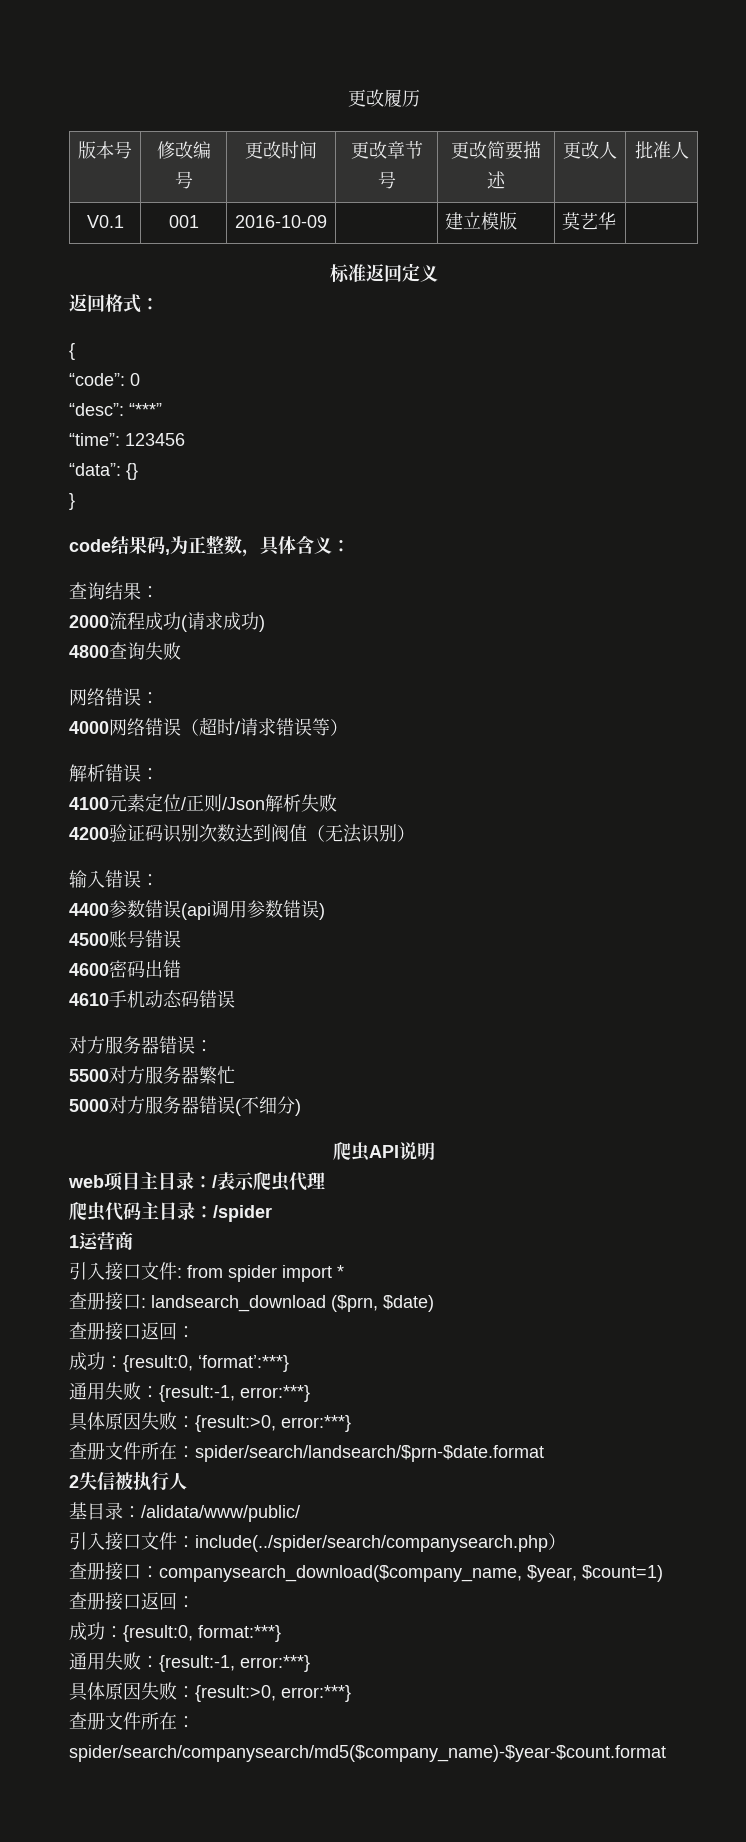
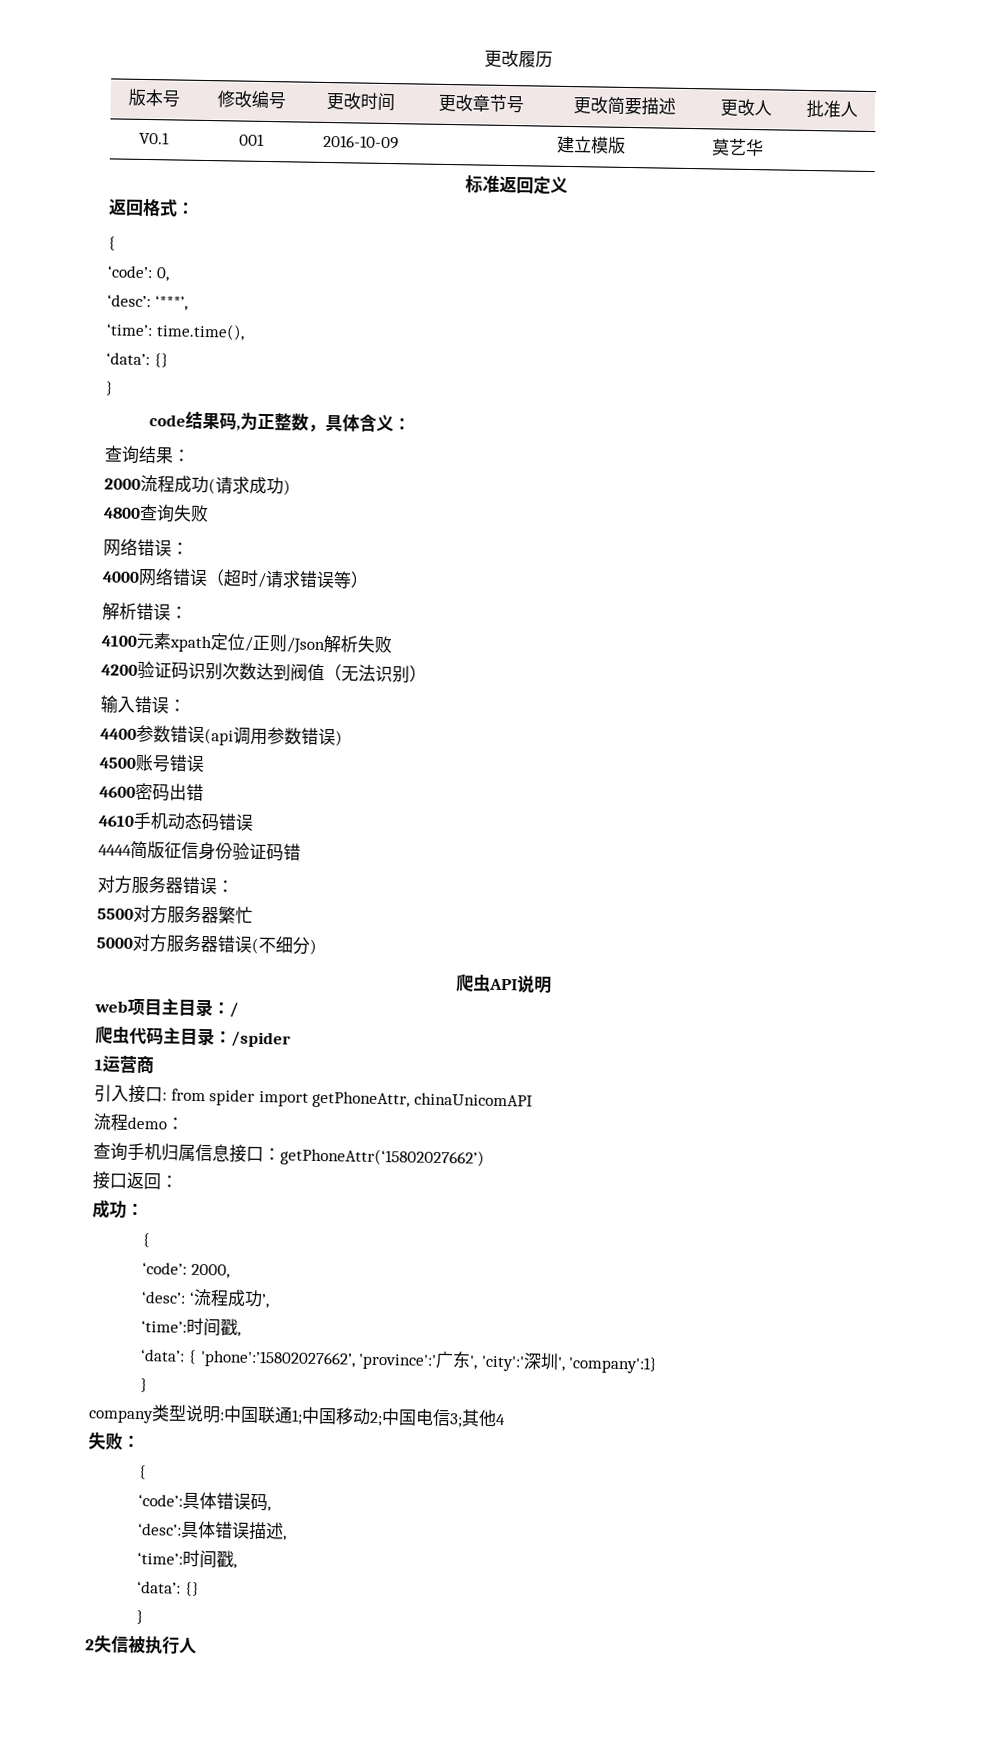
[69,373,140,386] [69,403,162,416] [69,433,185,446] [69,463,121,476] “code”: 0 // “desc”: “***” // “time”: 123456 // “data”: -> [107,265,170,282] [107,294,188,311] [106,323,245,341] [106,352,150,366] ‘code’: 0, // ‘desc’: ‘***’, // ‘time’: time.time(), // ‘data’:
(145, 803) none -> [169,635,212,653] xpath
(235, 999) none -> [98,840,301,862] // 4444简版征信身份验证码错
[217,1172,325,1192] 表示爬虫代理 -> (239, 1010) none
[141,1262,177,1280] 文件 -> (163, 1095) none
[337,1265,344,1278] [69,1292,434,1312] [69,1322,195,1341] [69,1352,289,1372] [69,1382,310,1402] [69,1412,351,1432] [69,1442,544,1462] [69,1472,187,1491] [69,1502,300,1522] [69,1532,566,1552] [69,1562,663,1582] [69,1592,195,1611] [69,1622,281,1642] [69,1652,310,1672] [69,1682,351,1702] [69,1712,195,1730] [69,1745,666,1762] * // 查册接口: landsearch_download ($prn, $date) // 查册接口返回： // 成功：{result:0, ‘format’:***} // 通用失败：{result:-1, error:***} // 具体原因失败：{result:>0, error:***} // 查册文件所在：spider/search/landsearch/$prn-$date.format // 2失信被执行人 // 基目录：/alidata/www/public/ // 引入接口文件：include(../spider/search/companysearch.php） // 查册接口：companysearch_download($company_name, $year, $count=1) // 查册接口返回： // 成功：{result:0, format:***} // 通用失败：{result:-1, error:***} // 具体原因失败：{result:>0, error:***} // 查册文件所在：spider/search/companysearch/md5($company_name)-$year-$count.format -> [312,1090,533,1109] [93,1113,184,1131] [93,1142,485,1168] [92,1171,178,1190] [92,1199,144,1219] [142,1233,152,1248] [142,1262,231,1279] [141,1288,271,1309] [141,1317,242,1337] [140,1349,659,1374] [140,1378,149,1393] [88,1404,506,1428] [88,1432,140,1450] [138,1465,148,1480] [138,1492,272,1512] [138,1521,288,1541] [137,1549,238,1569] [137,1581,201,1597] [136,1610,145,1625] [85,1635,197,1655] getPhoneAttr, chinaUnicomAPI // 流程demo： // 查询手机归属信息接口：getPhoneAttr(‘15802027662’) // 接口返回： // 成功： // { // ‘code’: 2000, // ‘desc’: ‘流程成功’, // ‘time’:时间戳, // ‘data’: { 'phone':’15802027662’, 'province':'广东', 'city':'深圳', 'company':1} // } // company类型说明:中国联通1;中国移动2;中国电信3;其他4 // 失败： // { // ‘code’:具体错误码, // ‘desc’:具体错误描述, // ‘time’:时间戳, // ‘data’: {} // } // 2失信被执行人

